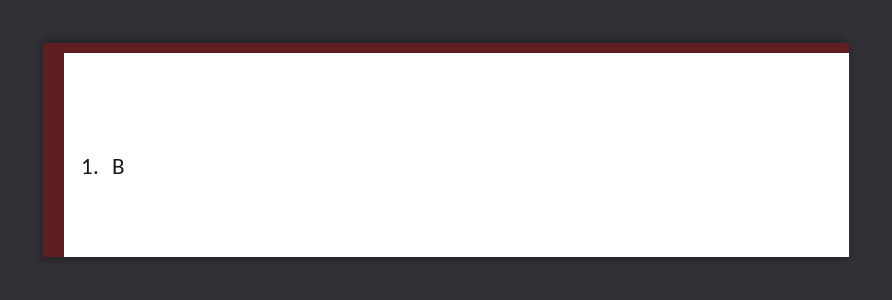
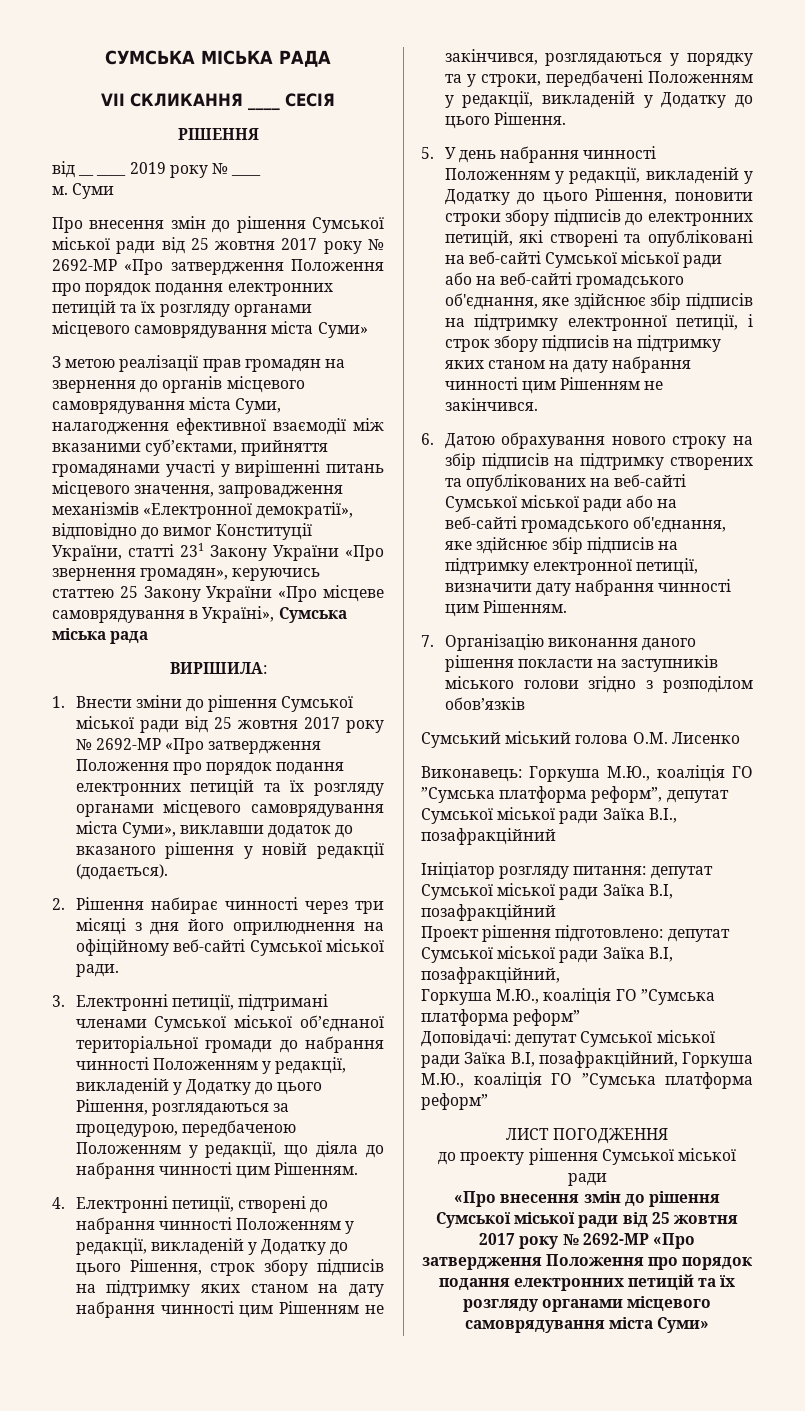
[81,159,125,174] 1. В -> [105,50,331,67] [101,93,335,111] [177,128,259,140] [52,161,127,178] [129,162,228,178] [231,174,262,176] [52,183,115,199] [52,216,384,233] [52,237,384,254] [52,259,384,275] [52,283,333,296] [52,300,312,317] [52,321,368,338] [52,355,345,372] [52,376,305,393] [52,397,282,414] [52,418,384,435] [52,439,329,456] [52,460,384,477] [52,481,344,498] [52,502,354,519] [52,523,312,540] [52,543,384,561] [52,568,321,581] [52,585,385,602] [52,606,347,623] [52,628,149,644] [169,662,267,674] [52,695,354,712] [75,716,384,733] [75,738,322,754] [75,759,345,775] [75,779,384,796] [75,800,384,817] [75,821,354,838] [75,842,384,859] [75,864,168,880] [52,897,384,914] [75,918,384,935] [75,939,384,956] [75,964,119,977] [52,994,329,1011] [75,1015,384,1032] [75,1036,384,1053] [75,1057,347,1074] [75,1078,323,1095] [75,1099,290,1116] [75,1120,296,1137] [75,1141,384,1158] [75,1162,359,1179] [52,1196,329,1213] [75,1217,355,1234] [75,1238,349,1255] [75,1259,384,1276] [75,1280,384,1297] [75,1301,384,1318] [444,49,753,66] [444,70,753,87] [444,91,753,108] [444,112,566,129] [421,146,657,163] [444,167,753,184] [444,188,753,205] [444,209,753,226] [444,230,753,247] [444,251,723,268] [444,272,685,289] [444,293,753,310] [444,314,753,331] [444,335,722,352] [444,356,692,373] [444,377,664,394] [444,398,538,411] [421,432,753,449] [444,453,753,470] [444,474,687,491] [444,495,678,512] [444,516,727,533] [444,537,679,554] [444,558,699,575] [444,579,732,596] [444,600,567,617] [421,634,697,651] [444,655,719,672] [444,676,753,693] [444,697,525,710] [421,731,740,748] [421,765,753,782] [421,786,729,803] [421,807,677,824] [421,828,556,845] [421,862,713,879] [421,883,673,900] [421,904,556,921] [421,925,730,942] [421,946,673,963] [421,967,560,984] [421,988,715,1005] [421,1009,581,1026] [421,1030,715,1047] [421,1051,753,1068] [421,1072,753,1089] [421,1093,488,1110] [505,1128,669,1144] [438,1148,736,1165] [567,1173,607,1186] [454,1191,720,1207] [436,1211,738,1228] [479,1233,695,1249] [421,1254,753,1270] [438,1274,736,1291] [462,1296,712,1312] [464,1317,710,1333] СУМСЬКА МІСЬКА РАДА // VІІ СКЛИКАННЯ ____ СЕСІЯ // РІШЕННЯ // від __ ____ 2019 року № ____ // м. Суми // Про внесення змін до рішення Сумської міської ради від 25 жовтня 2017 року № 2692-МР «Про затвердження Положення про порядок подання електронних петицій та їх розгляду органами місцевого самоврядування міста Суми» // З метою реалізації прав громадян на звернення до органів місцевого самоврядування міста Суми, налагодження ефективної взаємодії між вказаними суб’єктами, прийняття громадянами участі у вирішенні питань місцевого значення, запровадження механізмів «Електронної демократії», відповідно до вимог Конституції України, статті 231 Закону України «Про звернення громадян», керуючись статтею 25 Закону України «Про місцеве самоврядування в Україні», Сумська міська рада // ВИРІШИЛА: // 1. Внести зміни до рішення Сумської міської ради від 25 жовтня 2017 року № 2692-МР «Про затвердження Положення про порядок подання електронних петицій та їх розгляду органами місцевого самоврядування міста Суми», виклавши додаток до вказаного рішення у новій редакції (додається). // 2. Рішення набирає чинності через три місяці з дня його оприлюднення на офіційному веб-сайті Сумської міської ради. // 3. Електронні петиції, підтримані членами Сумської міської об’єднаної територіальної громади до набрання чинності Положенням у редакції, викладеній у Додатку до цього Рішення, розглядаються за процедурою, передбаченою Положенням у редакції, що діяла до набрання чинності цим Рішенням. // 4. Електронні петиції, створені до набрання чинності Положенням у редакції, викладеній у Додатку до цього Рішення, строк збору підписів на підтримку яких станом на дату набрання чинності цим Рішенням не закінчився, розглядаються у порядку та у строки, передбачені Положенням у редакції, викладеній у Додатку до цього Рішення. // 5. У день набрання чинності Положенням у редакції, викладеній у Додатку до цього Рішення, поновити строки збору підписів до електронних петицій, які створені та опубліковані на веб-сайті Сумської міської ради або на веб-сайті громадського об'єднання, яке здійснює збір підписів на підтримку електронної петиції, і строк збору підписів на підтримку яких станом на дату набрання чинності цим Рішенням не закінчився. // 6. Датою обрахування нового строку на збір підписів на підтримку створених та опублікованих на веб-сайті Сумської міської ради або на веб-сайті громадського об'єднання, яке здійснює збір підписів на підтримку електронної петиції, визначити дату набрання чинності цим Рішенням. // 7. Організацію виконання даного рішення покласти на заступників міського голови згідно з розподілом обов’язків // Сумський міський голова О.М. Лисенко // Виконавець: Горкуша М.Ю., коаліція ГО ”Сумська платформа реформ”, депутат Сумської міської ради Заїка В.І., позафракційний // Ініціатор розгляду питання: депутат Сумської міської ради Заїка В.І, позафракційний // Проект рішення підготовлено: депутат Сумської міської ради Заїка В.І, позафракційний, // Горкуша М.Ю., коаліція ГО ”Сумська платформа реформ” // Доповідачі: депутат Сумської міської ради Заїка В.І, позафракційний, Горкуша М.Ю., коаліція ГО ”Сумська платформа реформ” // ЛИСТ ПОГОДЖЕННЯ // до проекту рішення Сумської міської ради // «Про внесення змін до рішення Сумської міської ради від 25 жовтня 2017 року № 2692-МР «Про затвердження Положення про порядок подання електронних петицій та їх розгляду органами місцевого самоврядування міста Суми»

